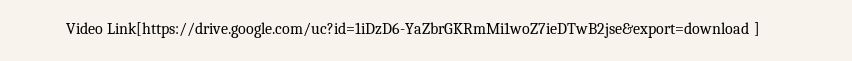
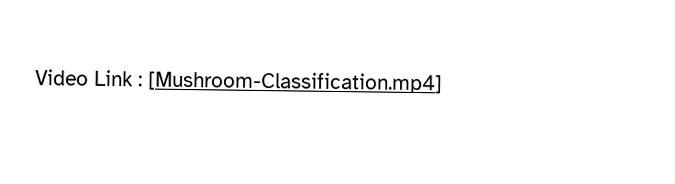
[107,22,760,38] Link[https://drive.google.com/uc?id=1iDzD6-YaZbrGKRmMi1woZ7ieDTwB2jse&export=download ] -> [94,69,443,94] Link : [Mushroom-Classification.mp4]

